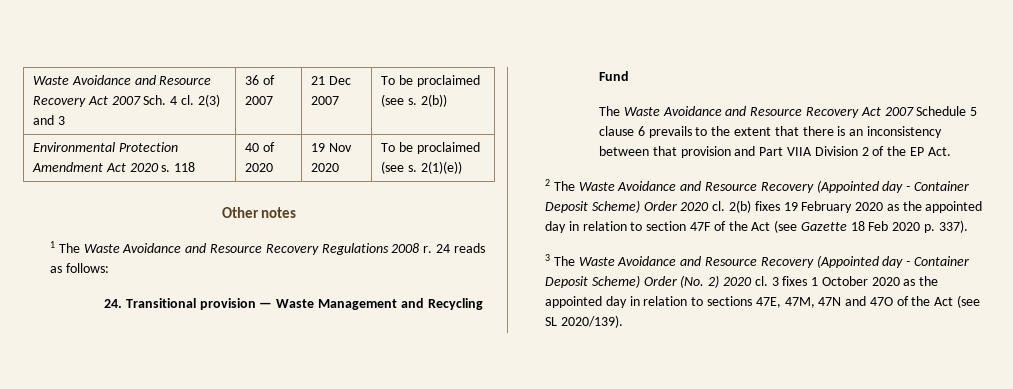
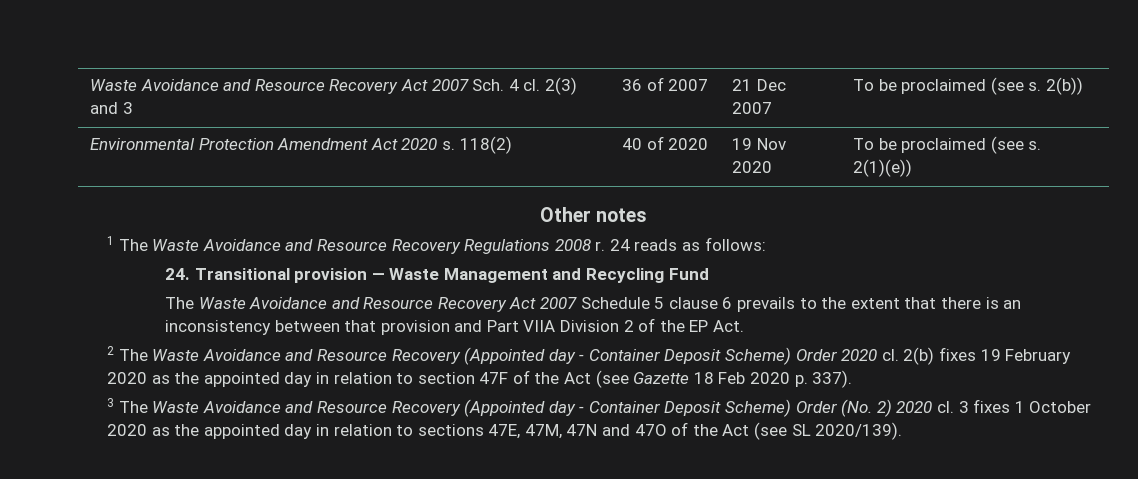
[174,162,196,172] 118 -> [459,136,512,154] 118(2)

